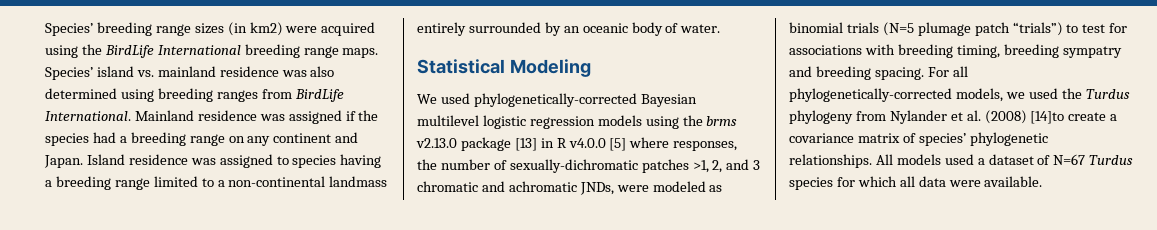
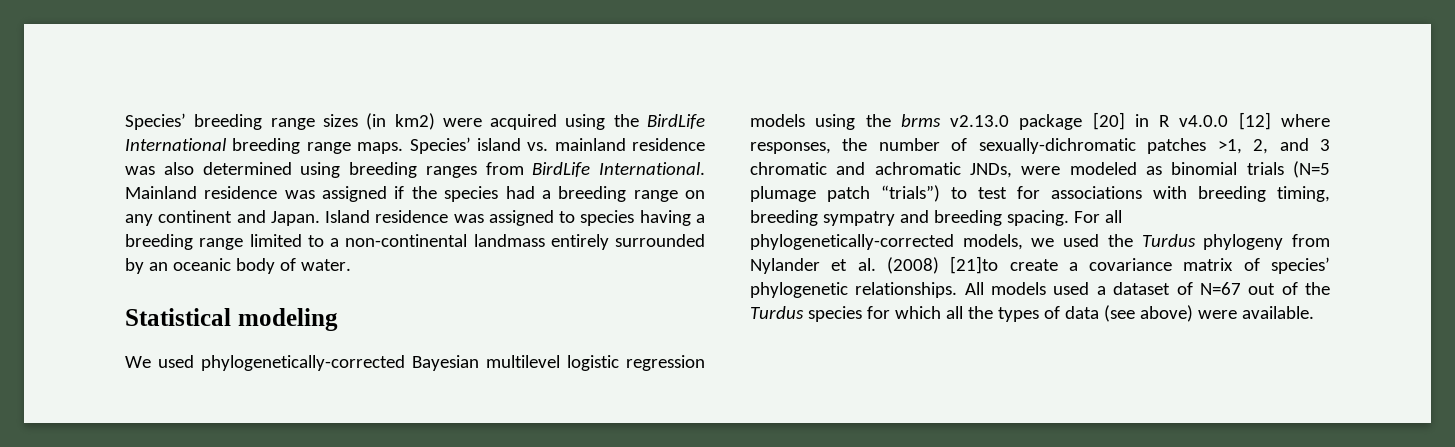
[509,59,591,77] Modeling -> [237,308,338,331] modeling
[514,138,537,151] [13] -> [1092,112,1125,130] [20]
[609,138,627,151] [5] -> [1238,112,1271,130] [12]
[1030,111,1065,124] [14]to -> [950,256,999,274] [21]to
(1086, 159) none -> [1248,282,1330,295] out of the
[918,176,946,187] data -> [967,305,1193,322] the types of data (see above)

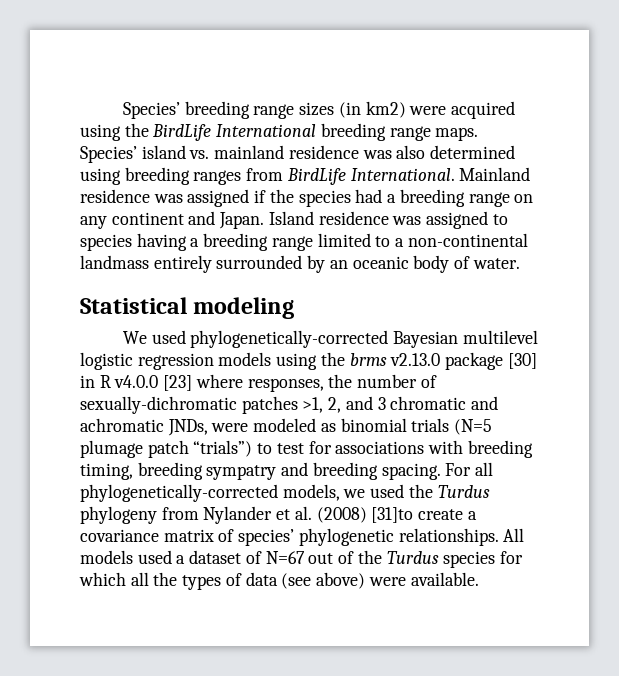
[1092,112,1125,130] [20] -> [507,353,537,369] [30]
[1238,112,1271,130] [12] -> [163,375,193,391] [23]
[950,256,999,274] [21]to -> [371,507,414,523] [31]to

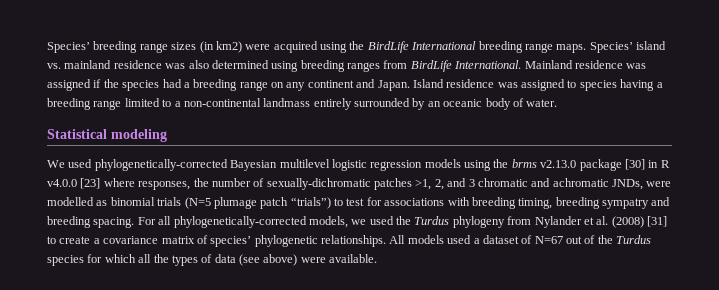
[253,418,317,432] modeled -> [47,197,94,206] modelled
[371,507,414,523] [31]to -> [647,216,667,227] [47,236,56,244] [31] to

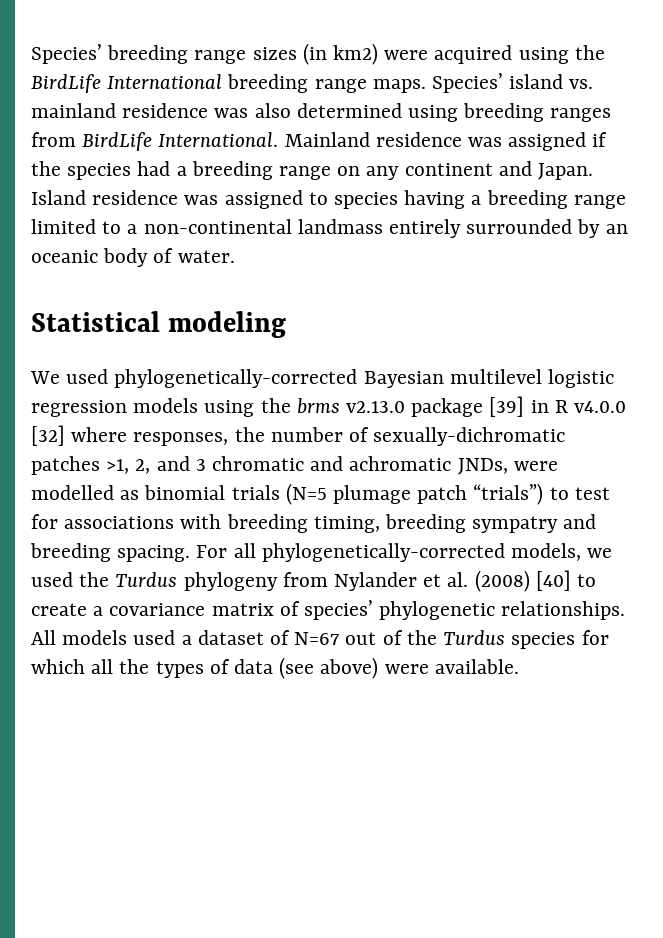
[624,159,645,170] [30] -> [489,396,525,417] [39]
[80,178,101,189] [23] -> [31,425,65,446] [32]
[647,216,667,227] [31] -> [535,570,571,591] [40]

